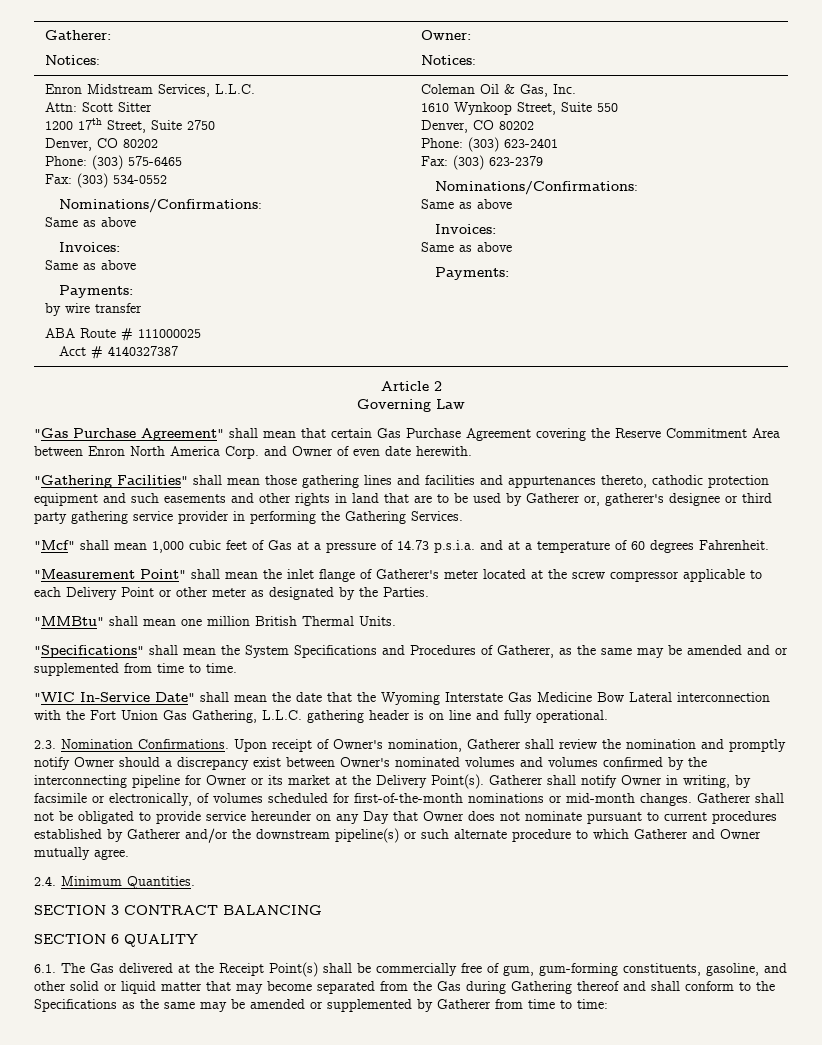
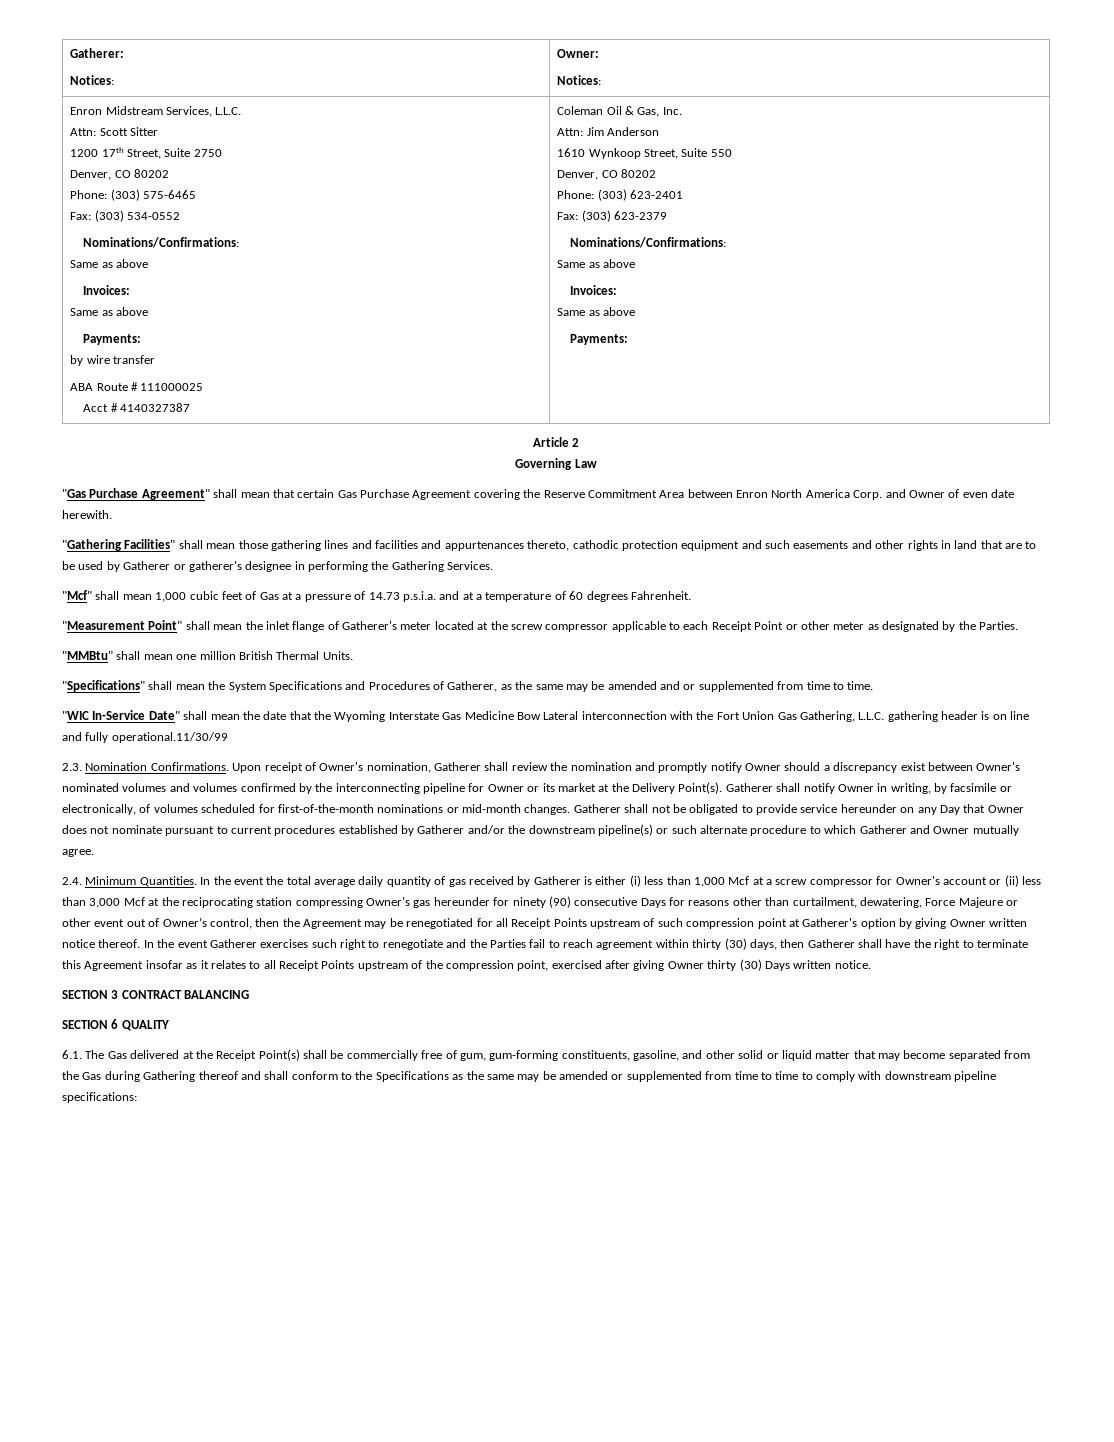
(576, 89) none -> [557,127,659,136] // Attn: Jim Anderson
[584,495,600,506] or, -> [173,564,186,570] or
[725,493,772,503] [34,511,229,524] or third party gathering service provider -> (292, 566) none
[66,587,117,600] Delivery -> [711,621,752,632] Receipt
[536,710,608,723] operational. -> [111,732,228,743] operational.11/30/99
(195, 882) none -> [200,875,1041,887] [62,896,1018,908] [62,917,1028,929] [62,938,1028,950] [62,959,871,971] In the event the total average daily quantity of gas received by Gatherer is either (i) less than 1,000 Mcf at a screw compressor for Owner's account or (ii) less than 3,000 Mcf at the reciprocating station compressing Owner’s gas hereunder for ninety (90) consecutive Days for reasons other than curtailment, dewatering, Force Majeure or other event out of Owner’s control, then the Agreement may be renegotiated for all Receipt Points upstream of such compression point at Gatherer's option by giving Owner written notice thereof. In the event Gatherer exercises such right to renegotiate and the Parties fail to reach agreement within thirty (30) days, then Gatherer shall have the right to terminate this Agreement insofar as it relates to all Receipt Points upstream of the compression point, exercised after giving Owner thirty (30) Days written notice.
[417,999,608,1012] by Gatherer from time to time: -> [705,1071,997,1082] [62,1092,137,1103] from time to time to comply with downstream pipeline specifications:

